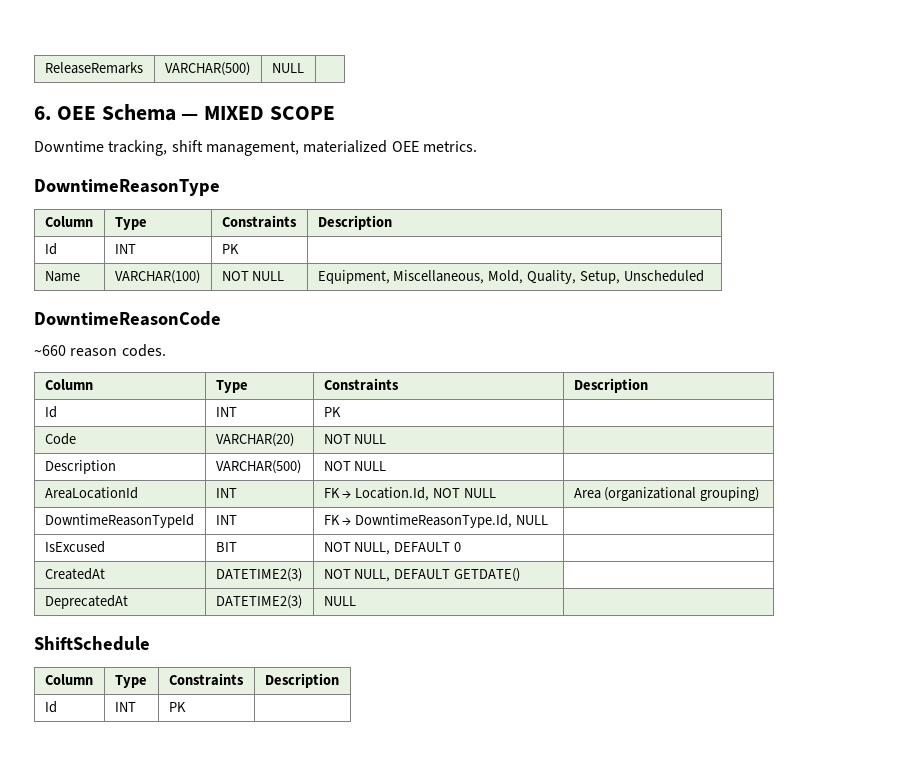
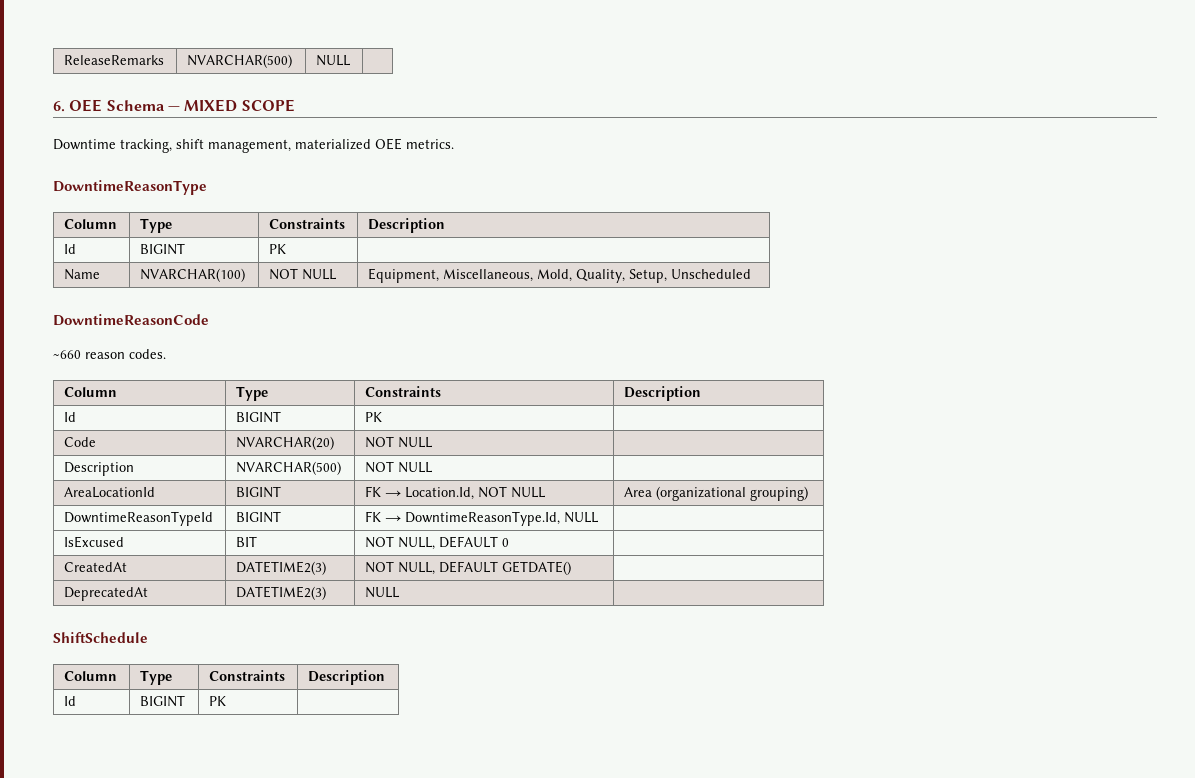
[164,62,250,76] VARCHAR(500) -> [187,54,293,68] NVARCHAR(500)
[114,244,136,254] INT -> [140,243,186,255] BIGINT
[114,270,200,284] VARCHAR(100) -> [140,268,246,282] NVARCHAR(100)
[215,407,237,417] INT -> [236,411,282,423] BIGINT
[215,433,294,447] VARCHAR(20) -> [236,436,335,450] NVARCHAR(20)
[215,460,301,474] VARCHAR(500) -> [236,461,342,475] NVARCHAR(500)
[215,488,237,498] INT -> [236,486,282,498] BIGINT
[215,515,237,525] INT -> [236,511,282,523] BIGINT
[114,702,136,712] INT -> [140,695,186,707] BIGINT

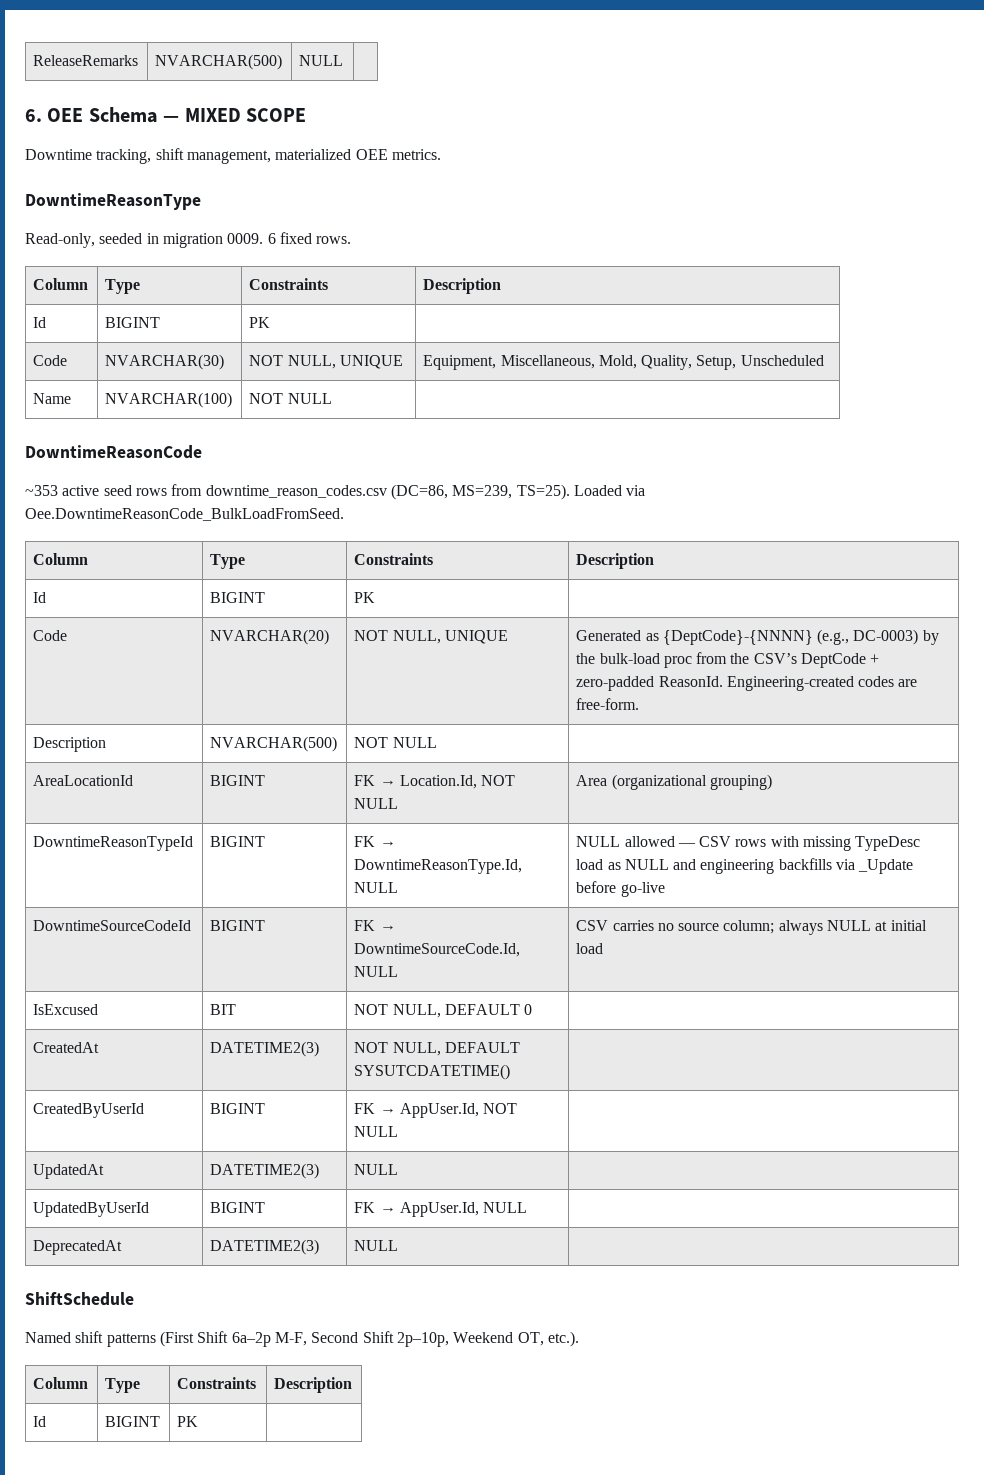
[64,219,118,229] [140,218,173,233] [269,218,346,229] [368,218,446,233] [64,244,77,254] [140,243,186,255] [269,244,287,254] [64,269,101,280] [140,268,246,282] [269,268,337,280] [368,268,752,283] [53,314,209,326] [53,349,166,359] // Column | Type | Constraints | Description // Id | BIGINT | PK | // Name | NVARCHAR(100) | NOT NULL | Equipment, Miscellaneous, Mold, Quality, Setup, Unscheduled // DowntimeReasonCode // ~660 reason codes. -> [25,232,352,248] [33,278,89,290] [105,279,141,294] [249,278,329,290] [423,278,502,294] [33,317,47,328] [105,317,161,328] [249,317,271,328] [33,355,68,366] [105,354,225,370] [249,355,403,369] [423,355,824,370] [33,393,72,404] [105,392,233,408] [249,393,332,404] [25,445,202,459] [25,484,646,500] [25,508,344,521] // Read-only, seeded in migration 0009. 6 fixed rows. // Column | Type | Constraints | Description // Id | BIGINT | PK | // Code | NVARCHAR(30) | NOT NULL, UNIQUE | Equipment, Miscellaneous, Mold, Quality, Setup, Unscheduled // Name | NVARCHAR(100) | NOT NULL | // DowntimeReasonCode // ~353 active seed rows from downtime_reason_codes.csv (DC=86, MS=239, TS=25). Loaded via Oee.DowntimeReasonCode_BulkLoadFromSeed.
[398,437,433,448] NULL | -> [392,630,508,644] [576,629,939,645] [576,652,880,668] [576,676,918,691] [576,698,640,710] NULL, UNIQUE | Generated as {DeptCode}-{NNNN} (e.g., DC-0003) by the bulk-load proc from the CSV’s DeptCode + zero-padded ReasonId. Engineering-created codes are free-form.
(599, 517) none -> [576,836,921,851] [576,858,914,874] [576,881,665,897] [33,920,192,931] [210,920,266,931] [354,920,396,931] [354,943,521,957] [354,966,399,977] [576,920,927,935] [576,943,604,954] NULL allowed — CSV rows with missing TypeDesc load as NULL and engineering backfills via _Update before go-live // DowntimeSourceCodeId | BIGINT | FK → DowntimeSourceCode.Id, NULL | CSV carries no source column; always NULL at initial load
[502,561,572,575] [64,587,149,601] [236,586,327,600] [365,587,400,598] [53,632,148,643] GETDATE() | // DeprecatedAt | DATETIME2(3) | NULL | // ShiftSchedule -> [354,1064,511,1080] [33,1103,145,1118] [210,1103,266,1114] [354,1103,518,1118] [354,1126,399,1137] [33,1164,105,1179] [210,1163,320,1179] [354,1164,399,1175] [33,1202,150,1217] [210,1202,266,1213] [354,1202,528,1217] [33,1240,123,1255] [210,1239,320,1255] [354,1240,399,1251] [25,1292,134,1306] [25,1331,579,1347] SYSUTCDATETIME() | // CreatedByUserId | BIGINT | FK → AppUser.Id, NOT NULL | // UpdatedAt | DATETIME2(3) | NULL | // UpdatedByUserId | BIGINT | FK → AppUser.Id, NULL | // DeprecatedAt | DATETIME2(3) | NULL | // ShiftSchedule // Named shift patterns (First Shift 6a–2p M-F, Second Shift 2p–10p, Weekend OT, etc.).

